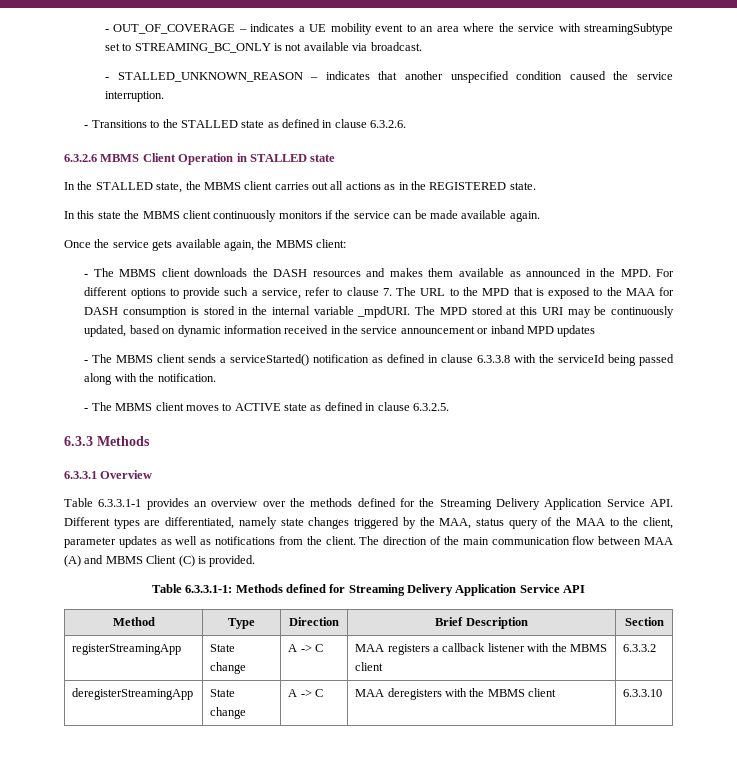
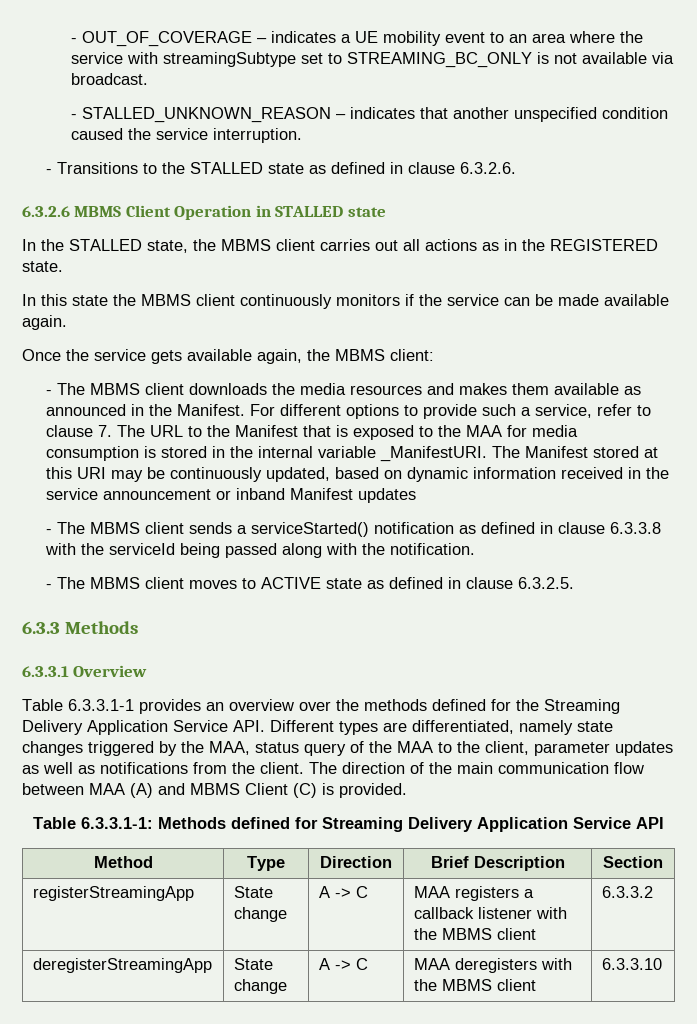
[273,269,308,277] DASH -> [300,383,347,395] media
[620,269,651,277] MPD. -> [177,404,246,416] Manifest.
[482,288,510,296] MPD -> [235,425,299,437] Manifest
[84,307,119,315] DASH -> [532,425,579,437] media
[357,306,467,318] _mpdURI. The MPD -> [380,446,589,462] _ManifestURI. The Manifest
[526,326,554,334] MPD -> [290,488,354,500] Manifest

